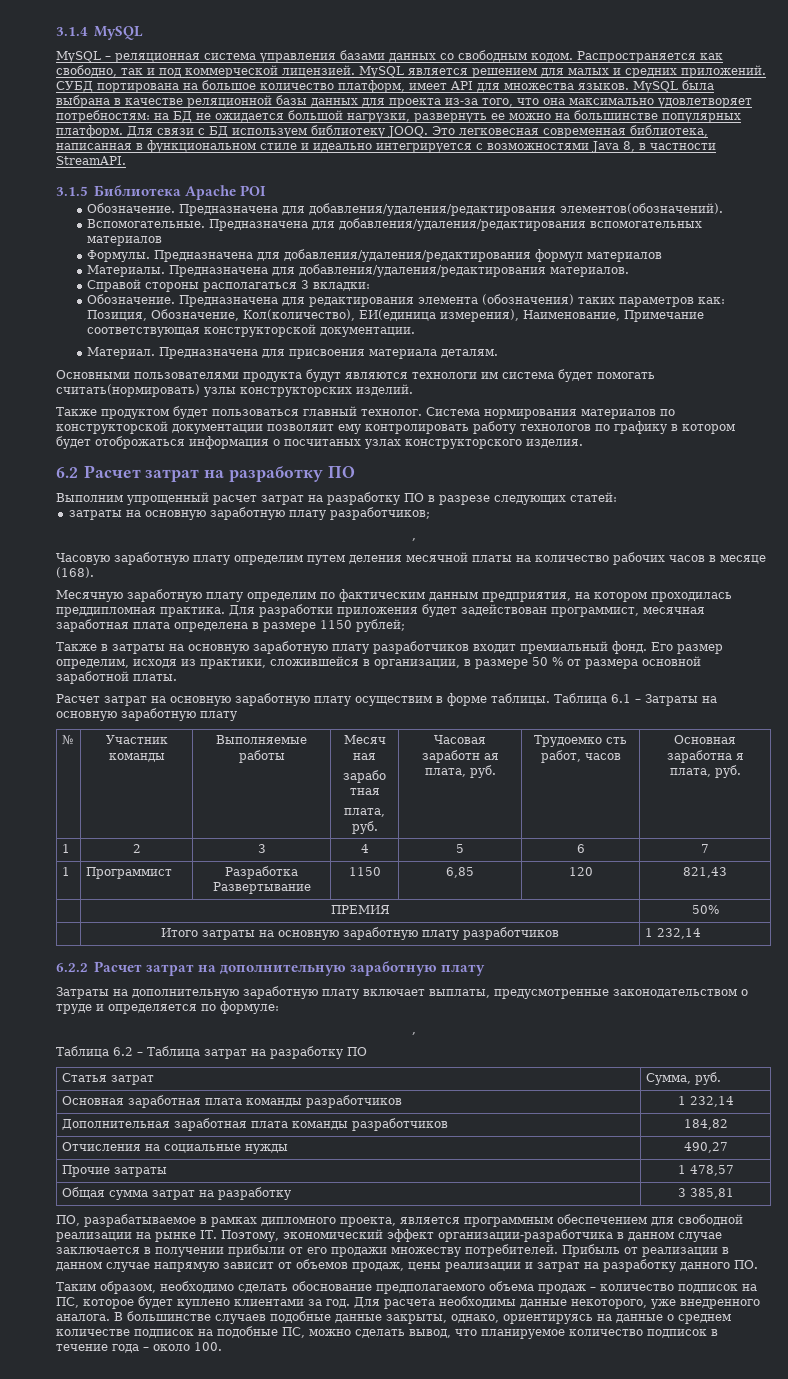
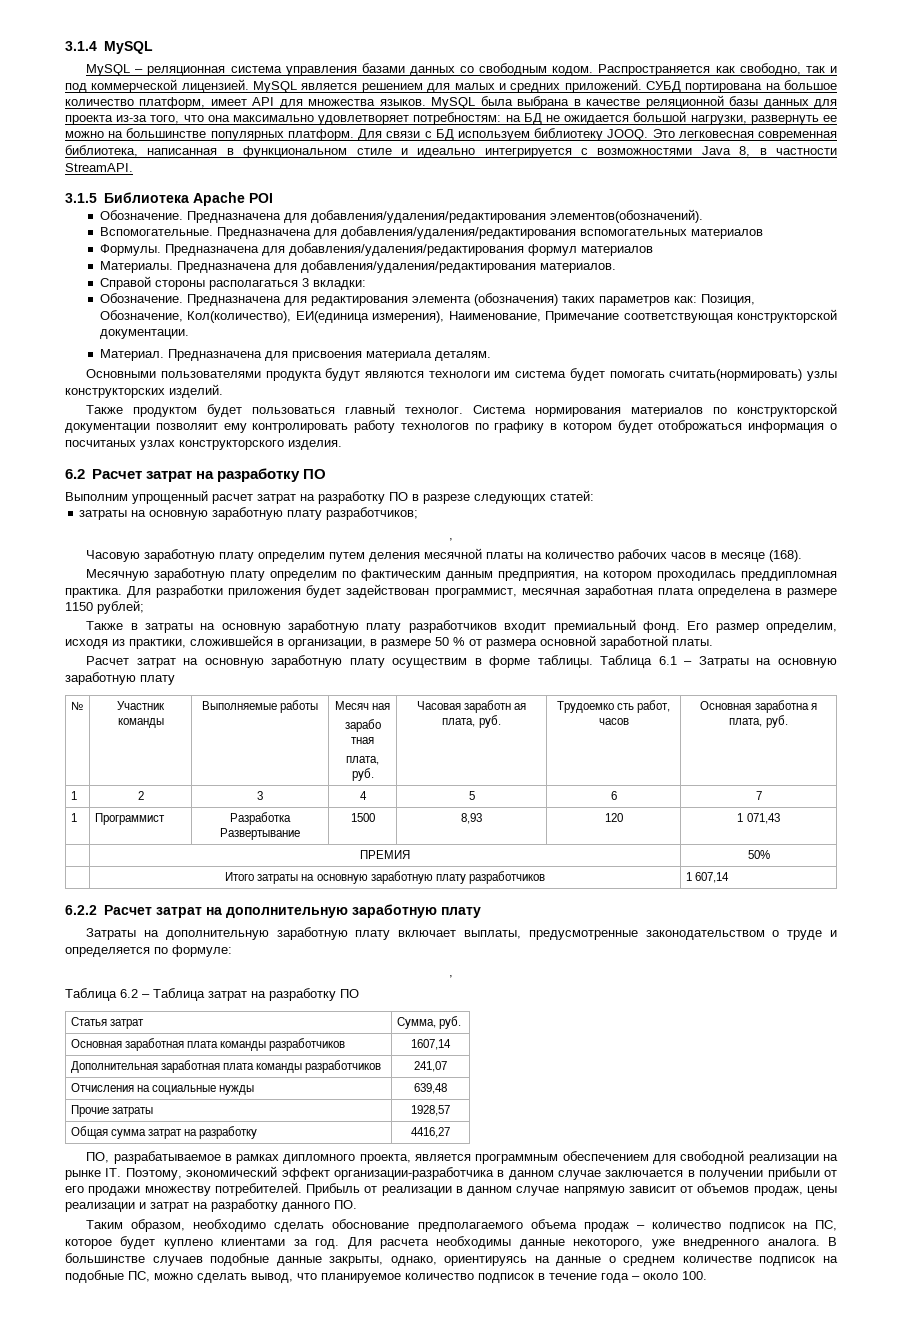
[348,867,381,876] [446,867,474,878] 1150 | 6,85 -> [350,813,375,822] [461,813,482,824] 1500 | 8,93
[683,867,727,878] 821,43 -> [737,813,780,824] 1 071,43
[657,928,702,939] 232,14 -> [695,872,730,883] 607,14
[677,1096,734,1107] 1 232,14 -> [411,1039,451,1050] 1607,14
[683,1119,728,1130] 184,82 -> [414,1061,447,1072] 241,07
[683,1142,728,1153] 490,27 -> [414,1083,447,1094] 639,48
[677,1165,734,1176] 1 478,57 -> [411,1105,450,1116] 1928,57
[677,1188,734,1199] 3 385,81 -> [411,1127,450,1138] 4416,27

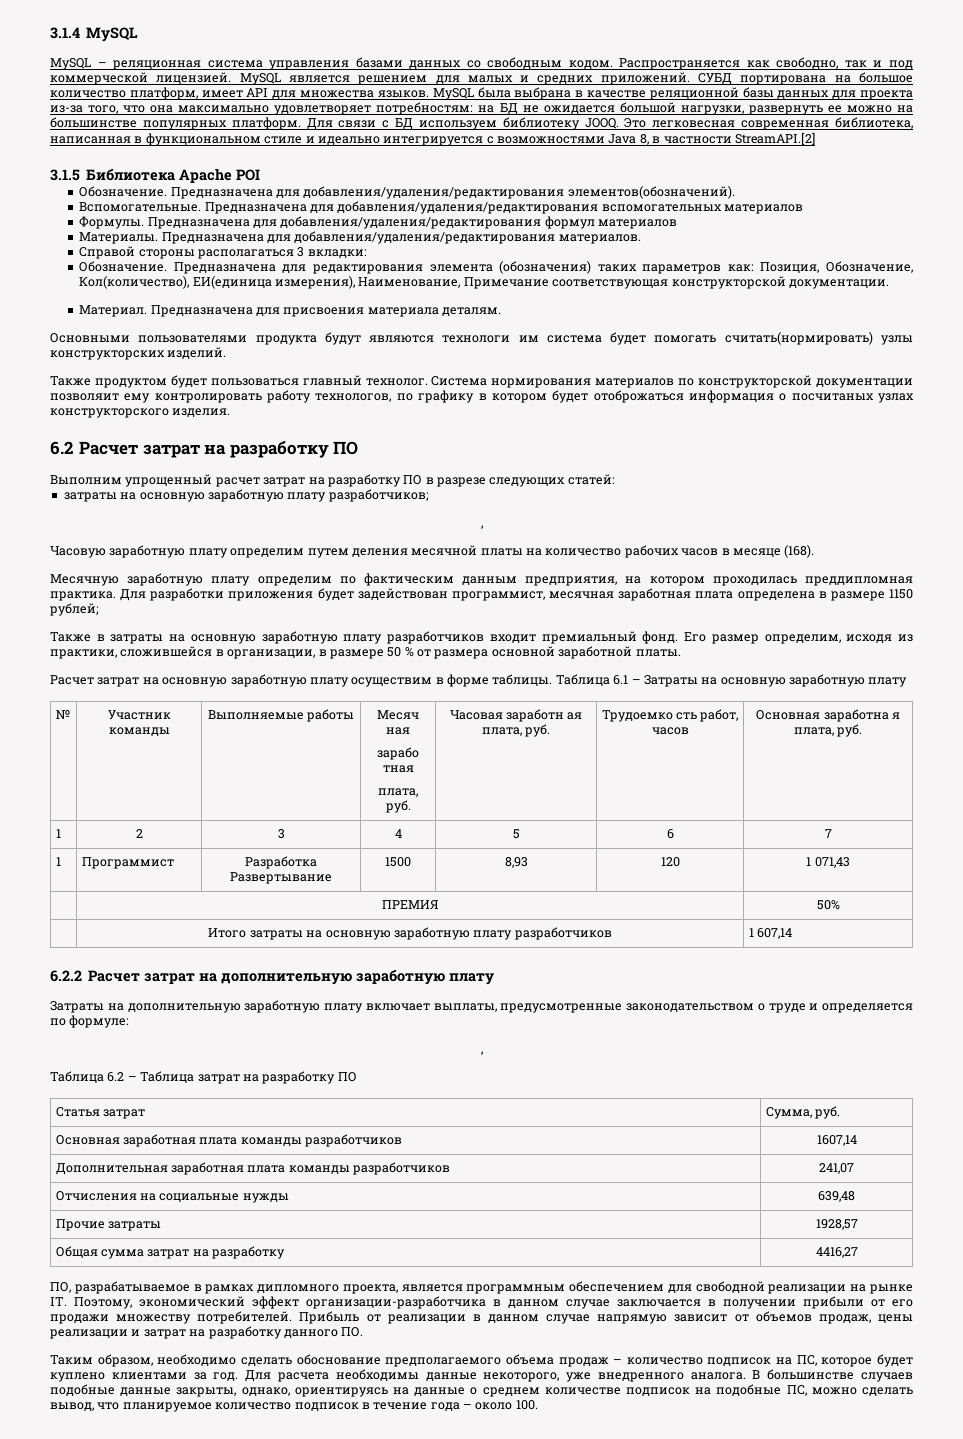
[65,163,133,172] StreamAPI. -> [734,132,815,145] StreamAPI.[2]
[400,423,469,430] технологов -> [315,393,392,402] технологов,

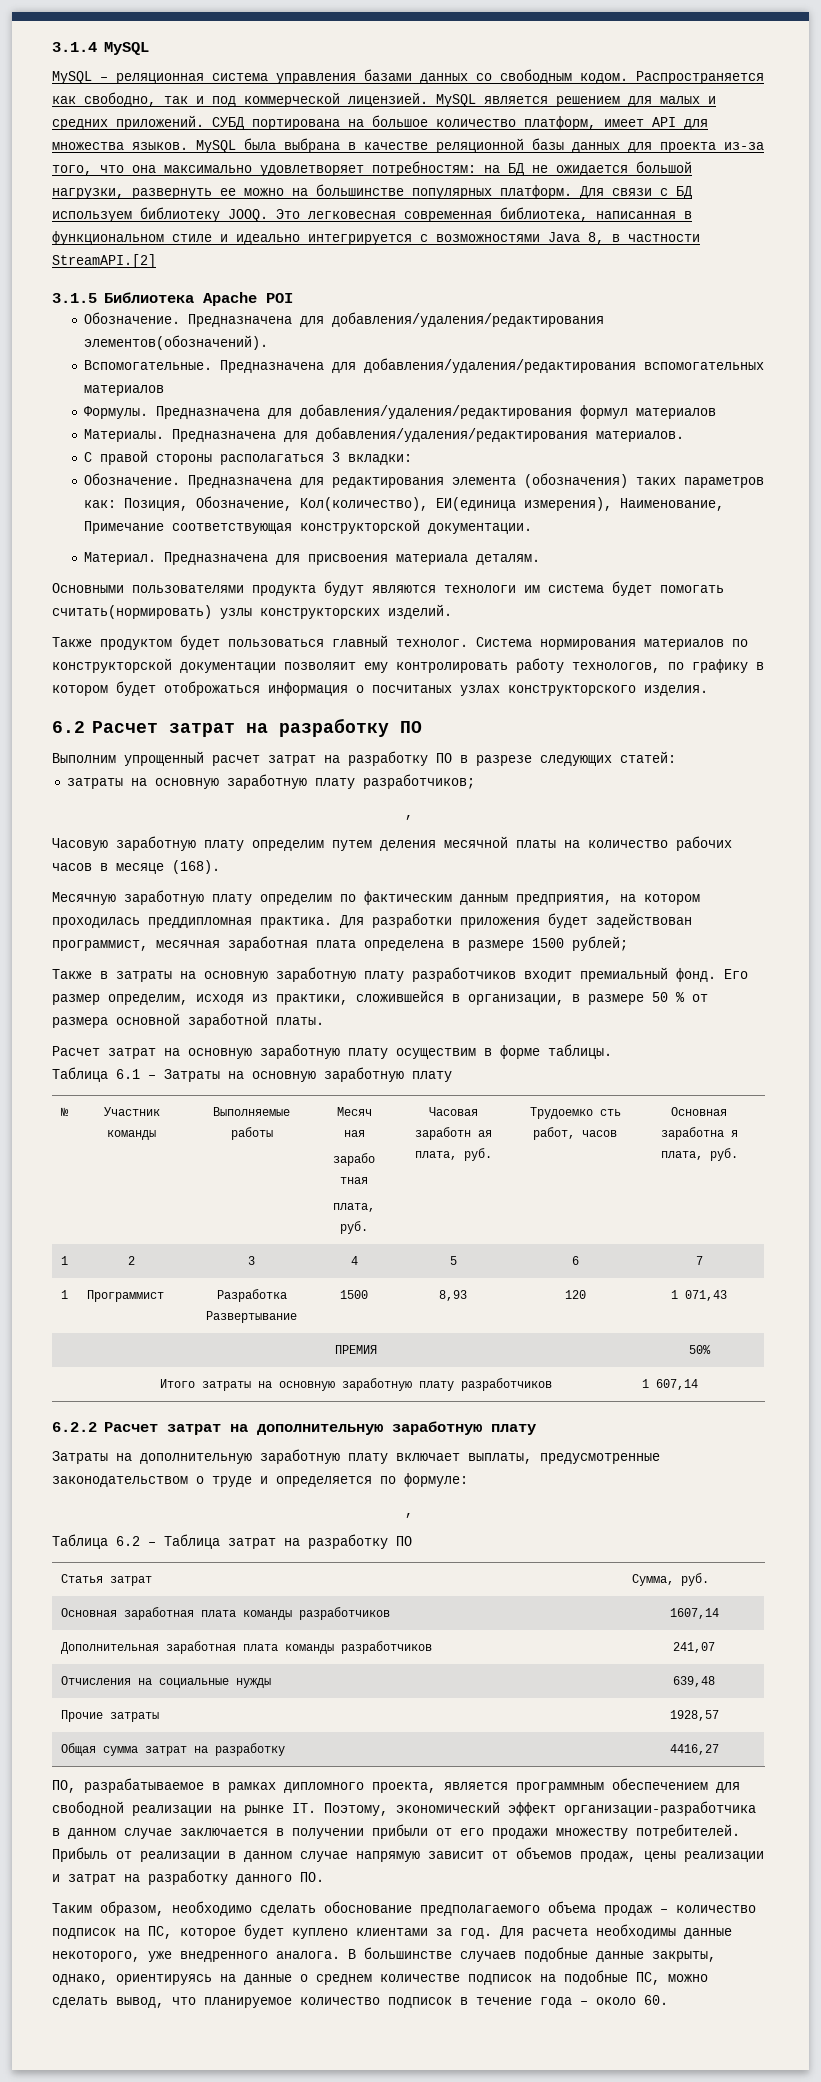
[79,246,136,259] Справой -> [83,450,148,465] С правой
[889,589,914,599] 1150 -> [532,938,564,948] 1500
(553, 680) none -> (612, 1051) //
[515,1400,538,1410] 100. -> [644,1995,668,2005] 60.

